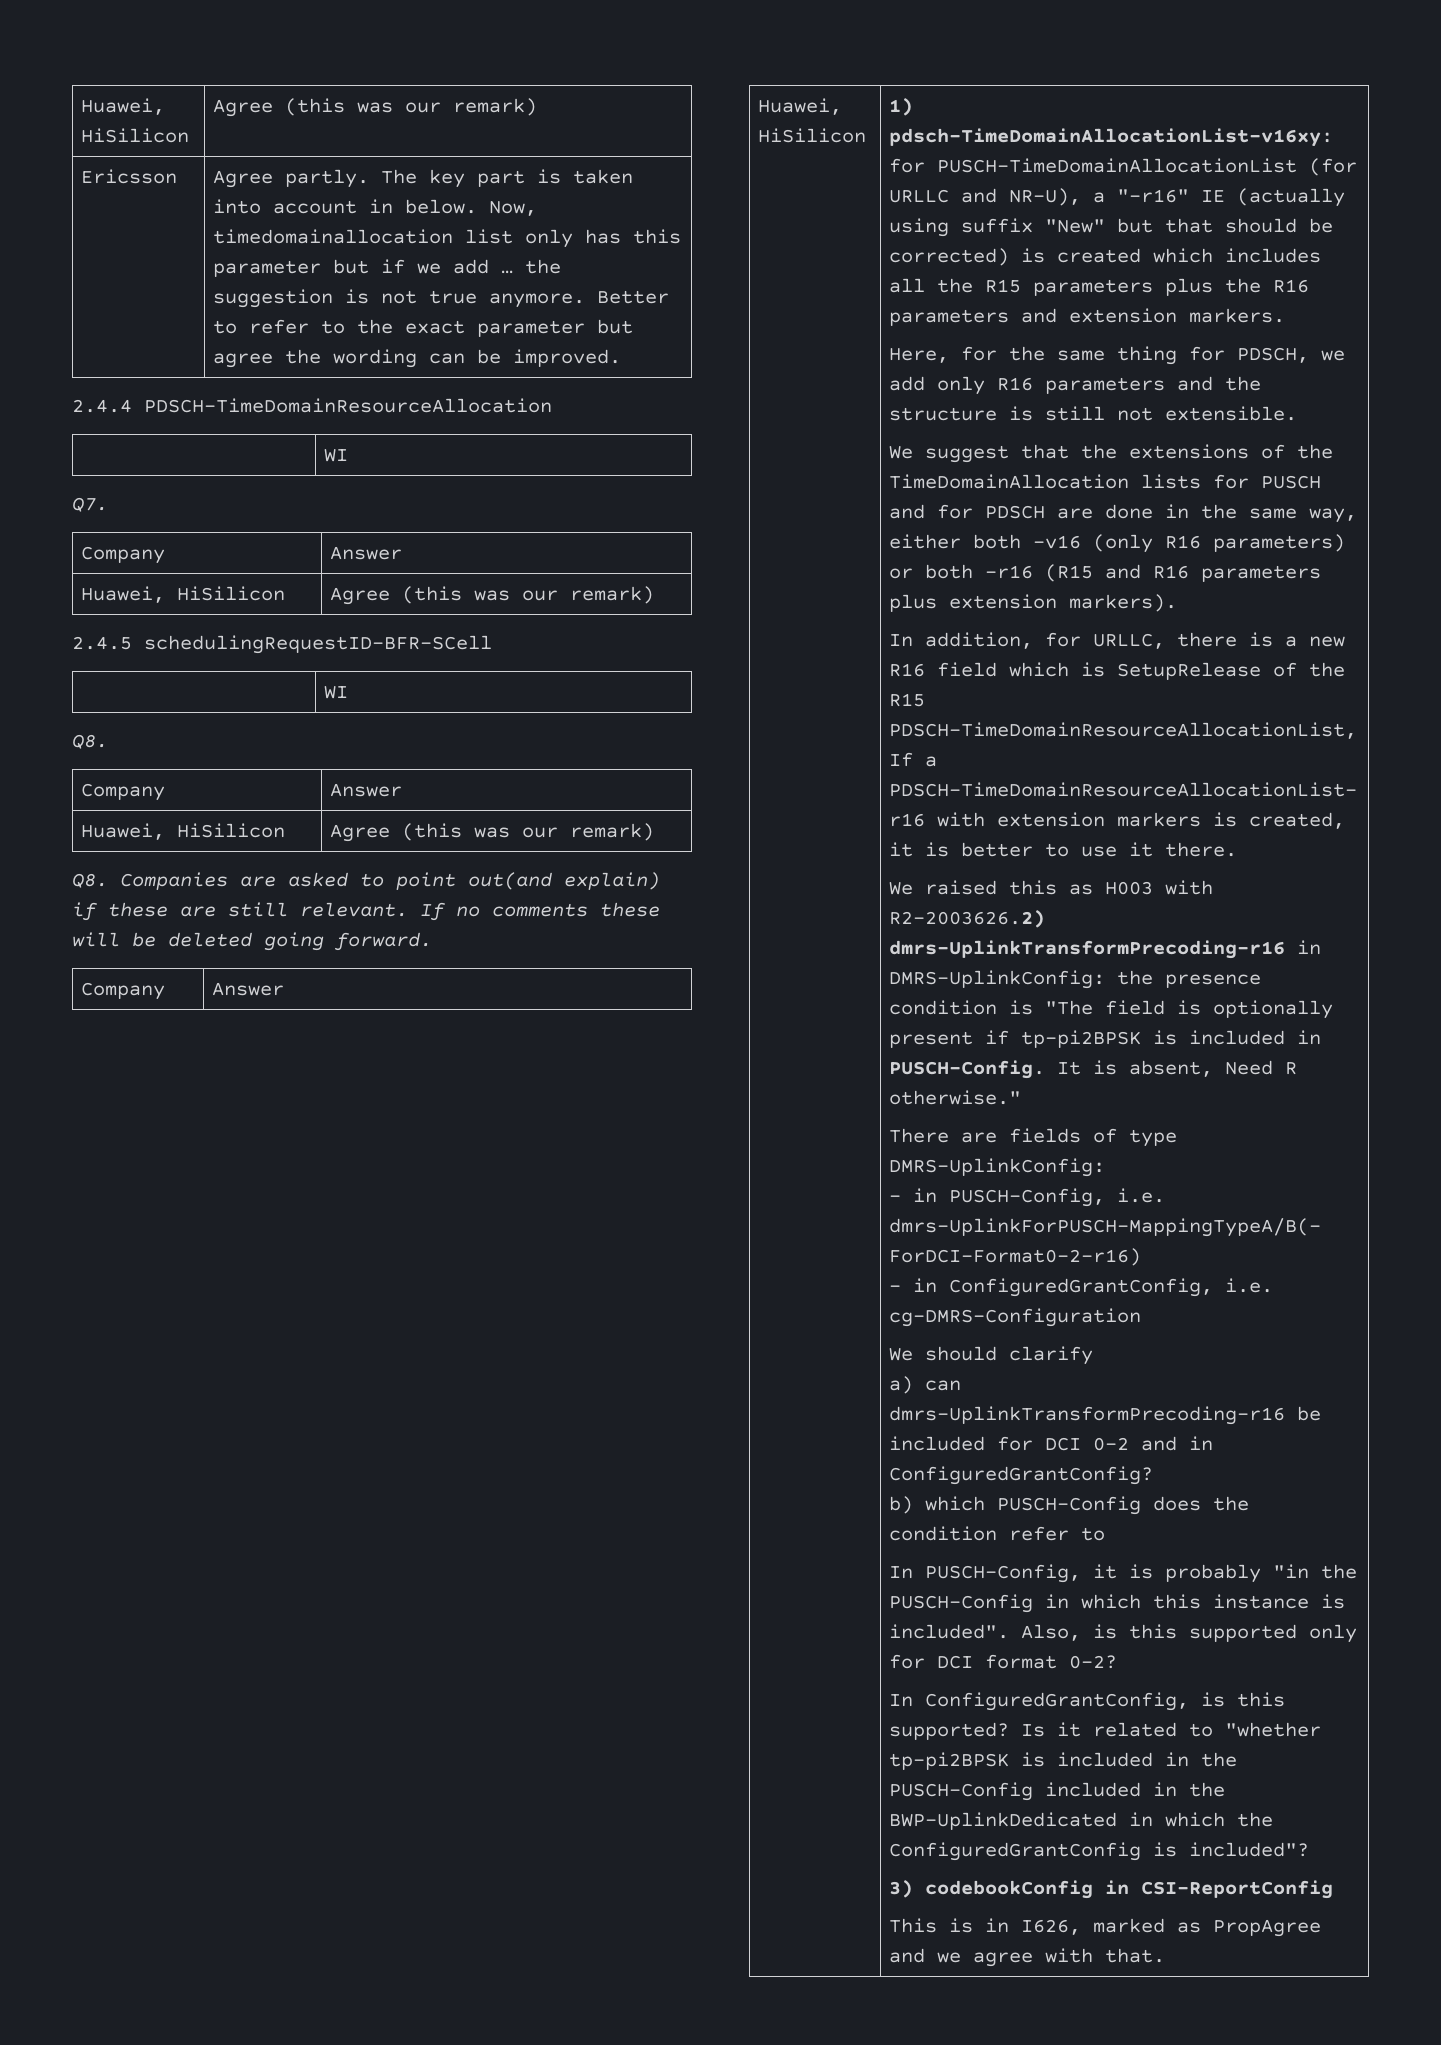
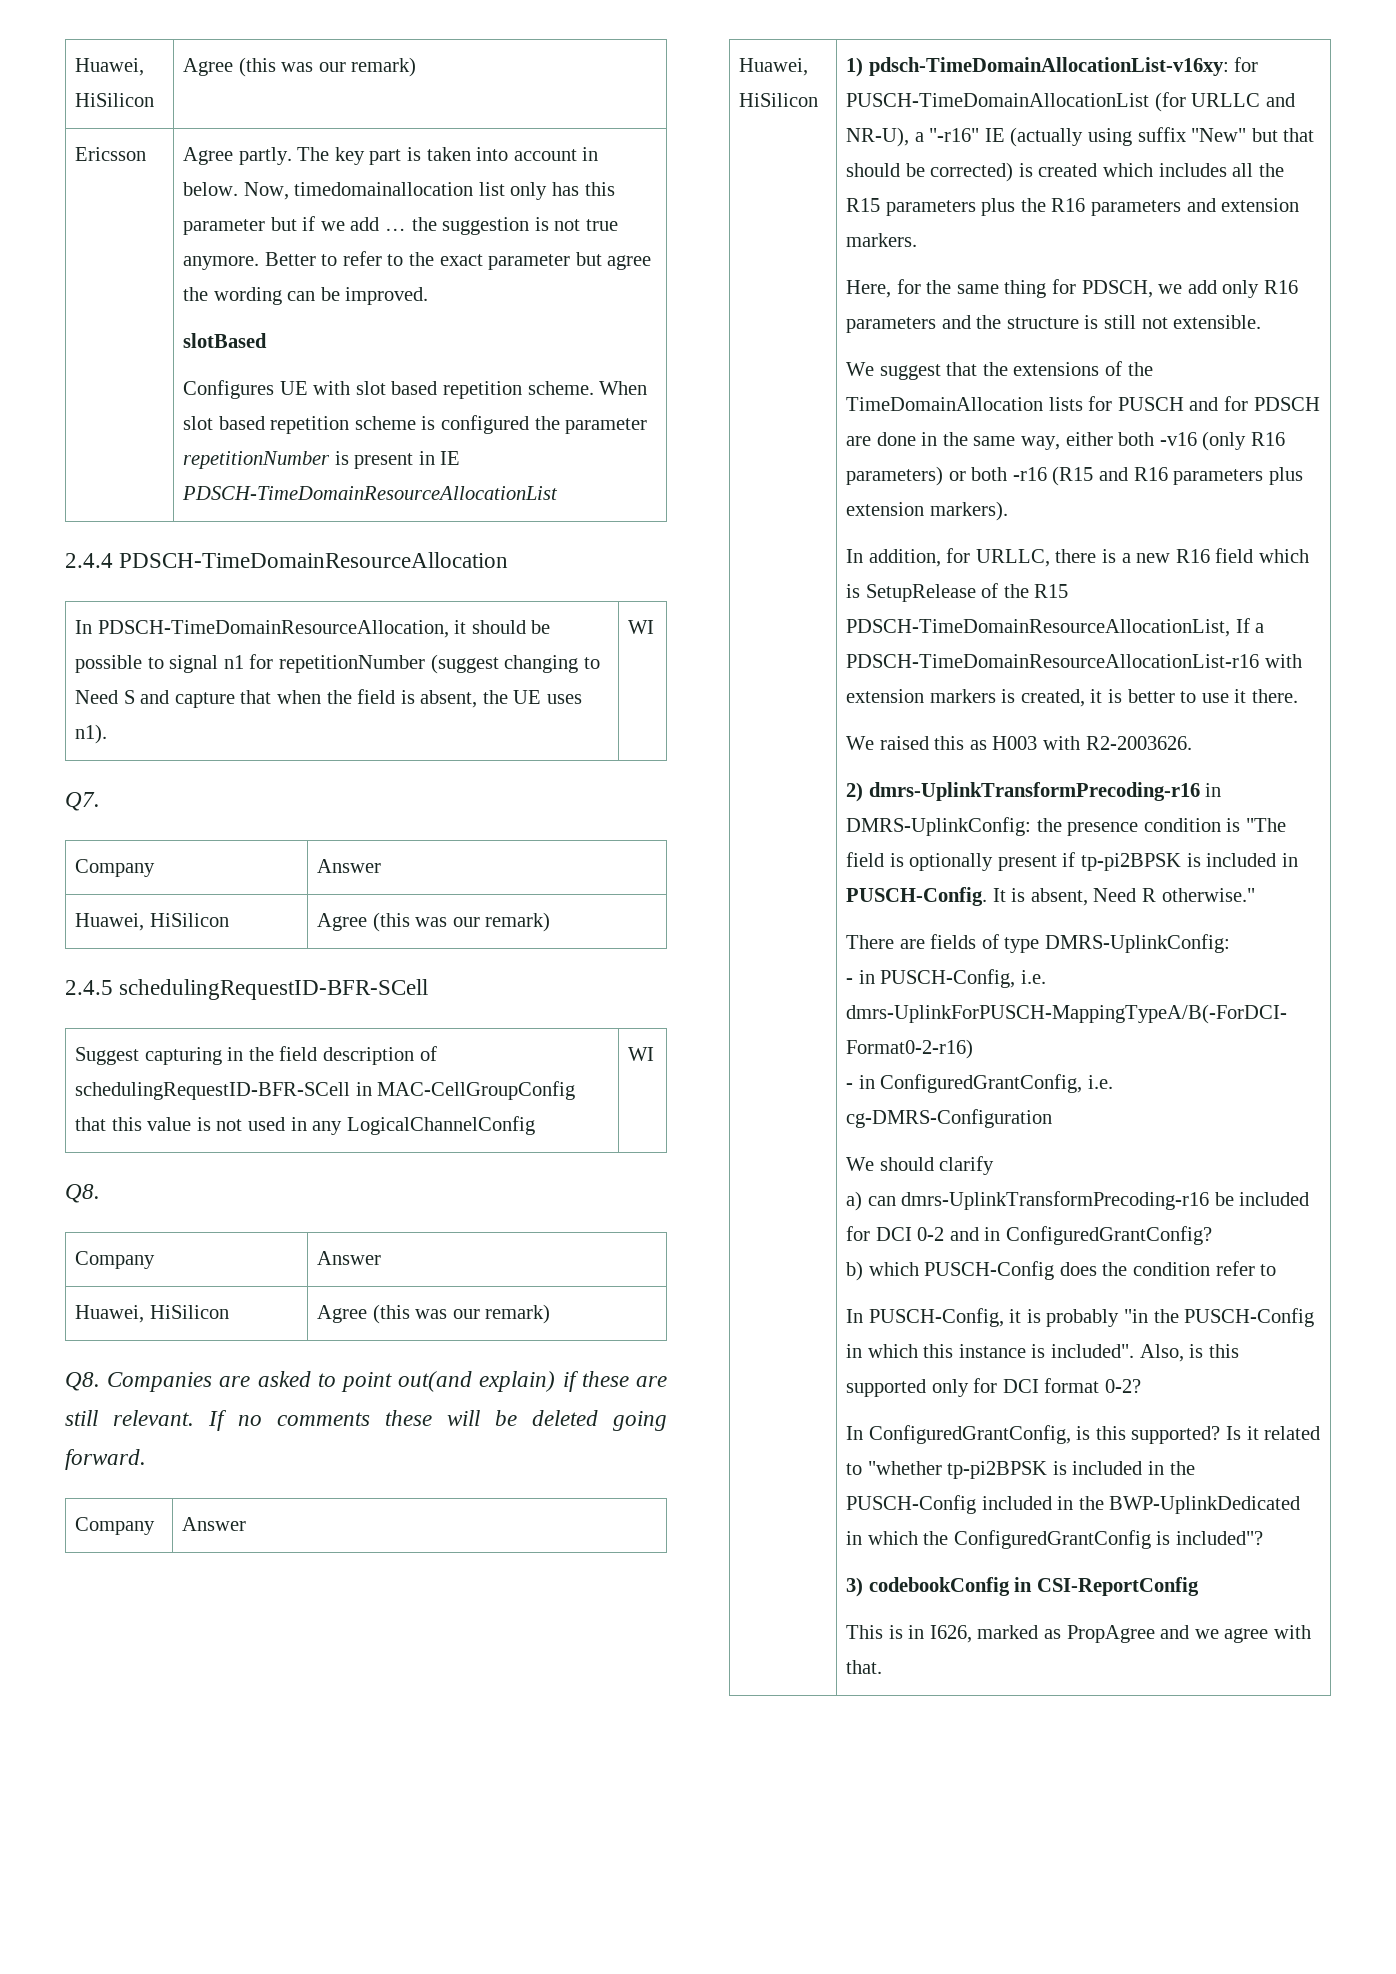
[72,398,552,413] // 2.4.4 PDSCH-TimeDomainResourceAllocation // -> [183,333,268,348] [183,380,648,399] [183,415,648,434] [183,451,461,469] [182,486,559,500] [65,552,509,568] [75,620,551,638] [75,654,600,674] [75,689,582,708] [75,724,108,744] // slotBased // Configures UE with slot based repetition scheme. When slot based repetition scheme is configured the parameter repetitionNumber is present in IE PDSCH-TimeDomainResourceAllocationList // 2.4.4 PDSCH-TimeDomainResourceAllocation // In PDSCH-TimeDomainResourceAllocation, it should be possible to signal n1 for repetitionNumber (suggest changing to Need S and capture that when the field is absent, the UE uses n1).
(492, 644) none -> [75,1046,437,1065] [75,1081,576,1100] [75,1116,535,1135] Suggest capturing in the field description of schedulingRequestID-BFR-SCell in MAC-CellGroupConfig that this value is not used in any LogicalChannelConfig
[888,910,1045,928] R2-2003626.2) -> [1085,736,1192,750] [846,782,864,802] R2-2003626. // 2)

